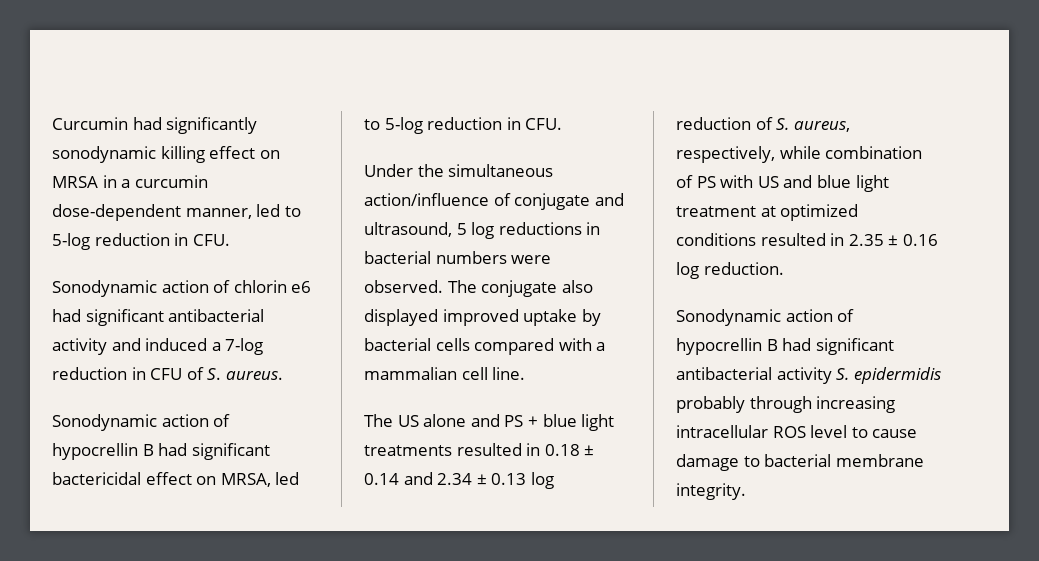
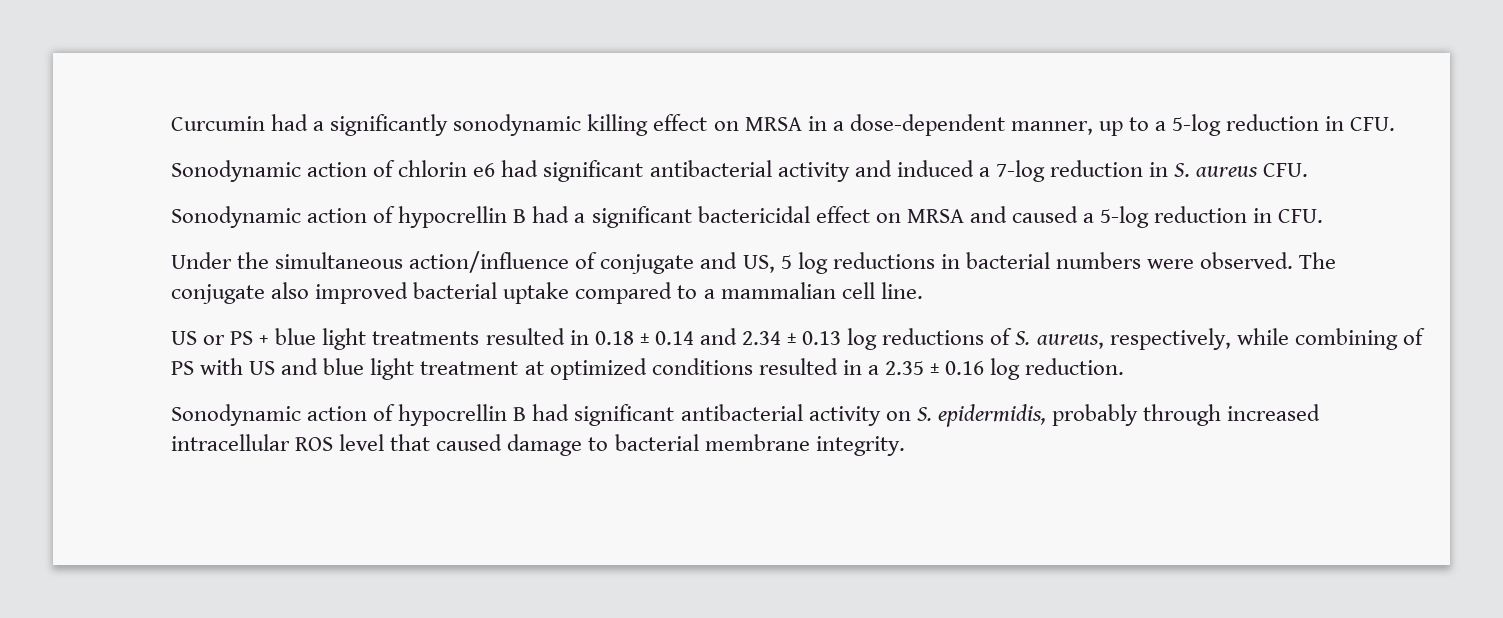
(162, 123) none -> [313,121,325,131] a
[134,175,208,188] curcumin -> (844, 126) none
[256,204,301,217] led to -> [1098,117,1167,136] up to a
[150,367,283,380] [52,414,231,431] [52,443,188,460] CFU of S. aureus. // Sonodynamic action of hypocrellin B had -> [1174,163,1309,177] [171,206,586,228] S. aureus CFU. // Sonodynamic action of hypocrellin B had a
[220,472,300,487] [364,119,380,130] MRSA, led to -> [906,206,1095,223] MRSA and caused a
[364,222,452,237] ultrasound, -> [742,255,775,273] US,
[364,309,601,326] [364,338,592,355] displayed improved uptake by bacterial cells compared with -> [315,282,698,304] improved bacterial uptake compared to
[364,414,500,427] The US alone and -> [171,331,226,345] US or
[676,117,751,130] reduction -> [882,328,985,345] reductions
[825,146,923,159] combination -> [1294,328,1398,350] combining
(845, 239) none -> [867,365,879,375] a
[836,367,941,384] S. epidermidis -> [885,404,1046,427] on S. epidermidis,
[816,396,896,413] increasing -> [1227,404,1321,421] increased
[851,427,918,438] to cause -> [390,434,503,451] that caused

